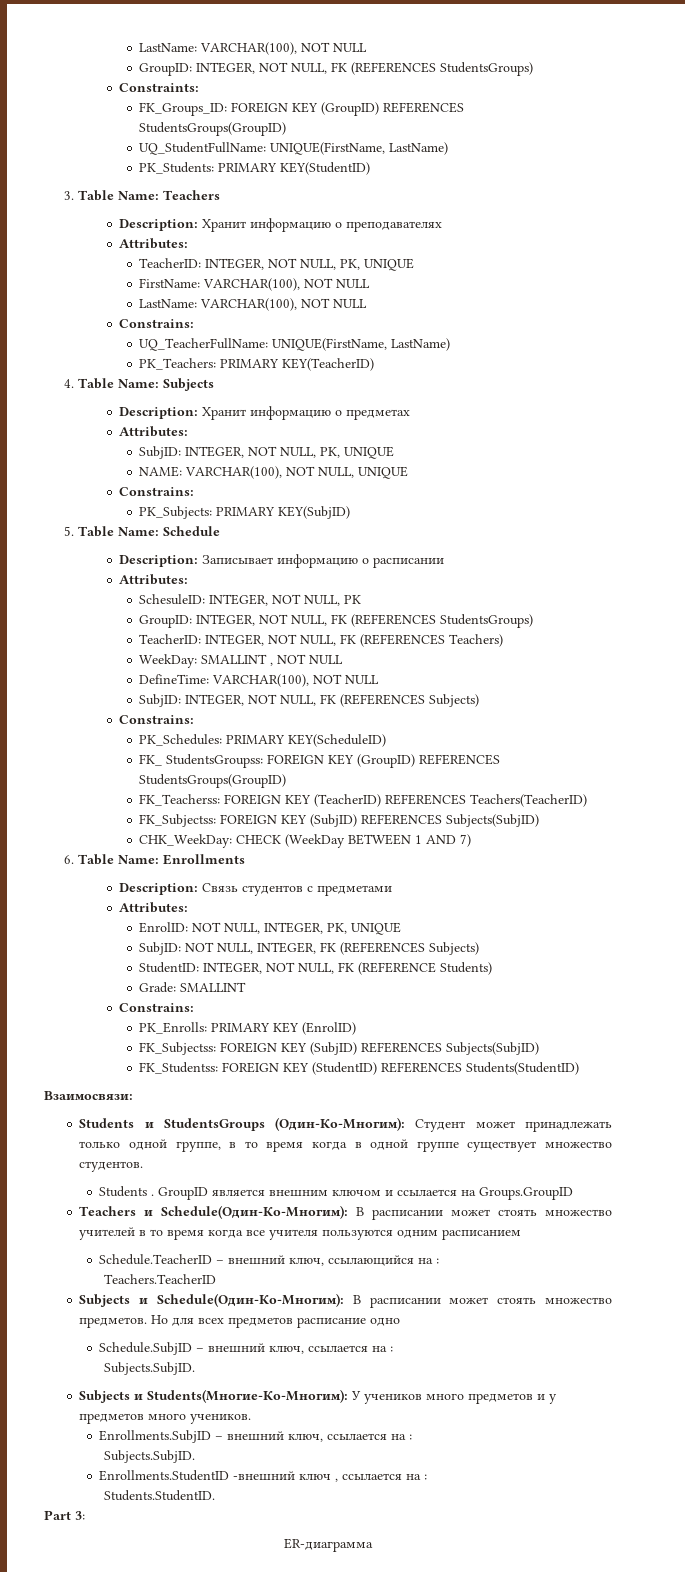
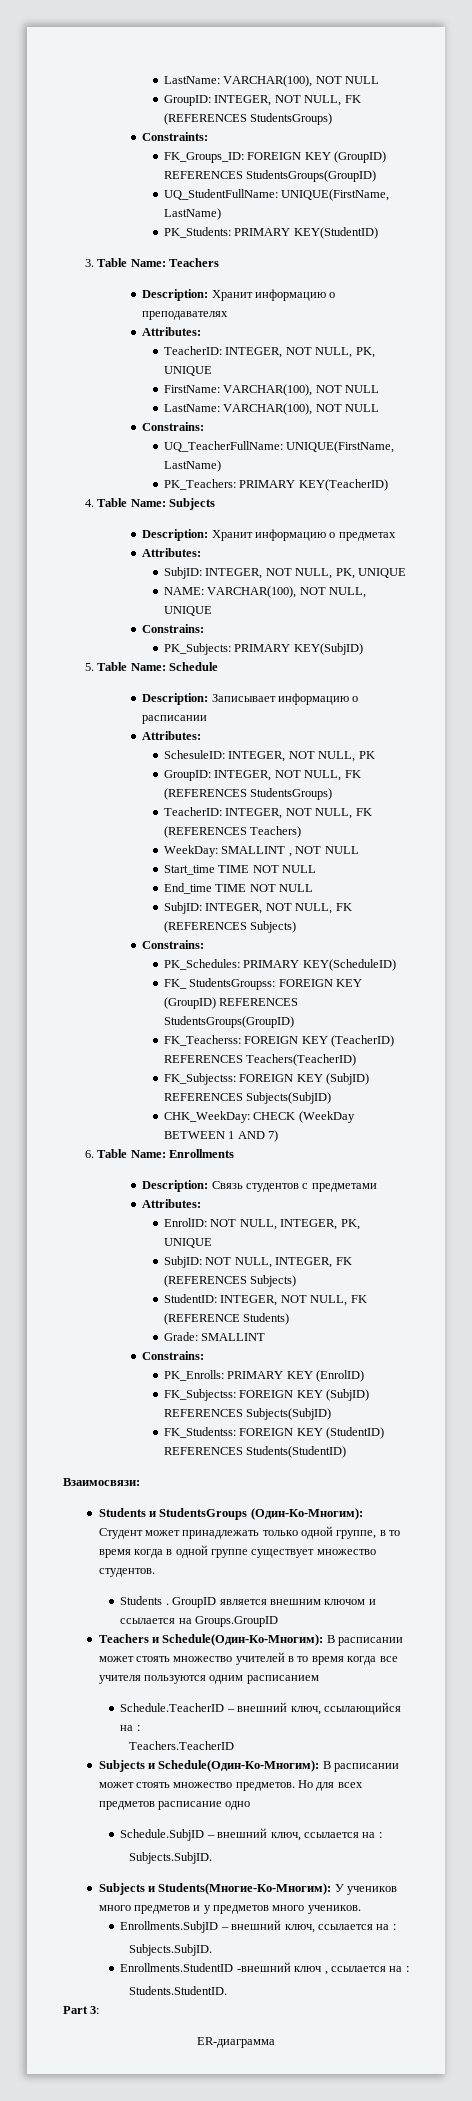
[139,674,310,687] DefineTime: VARCHAR(100), -> [164,865,317,875] [164,883,247,894] Start_time TIME NOT NULL // End_time TIME

